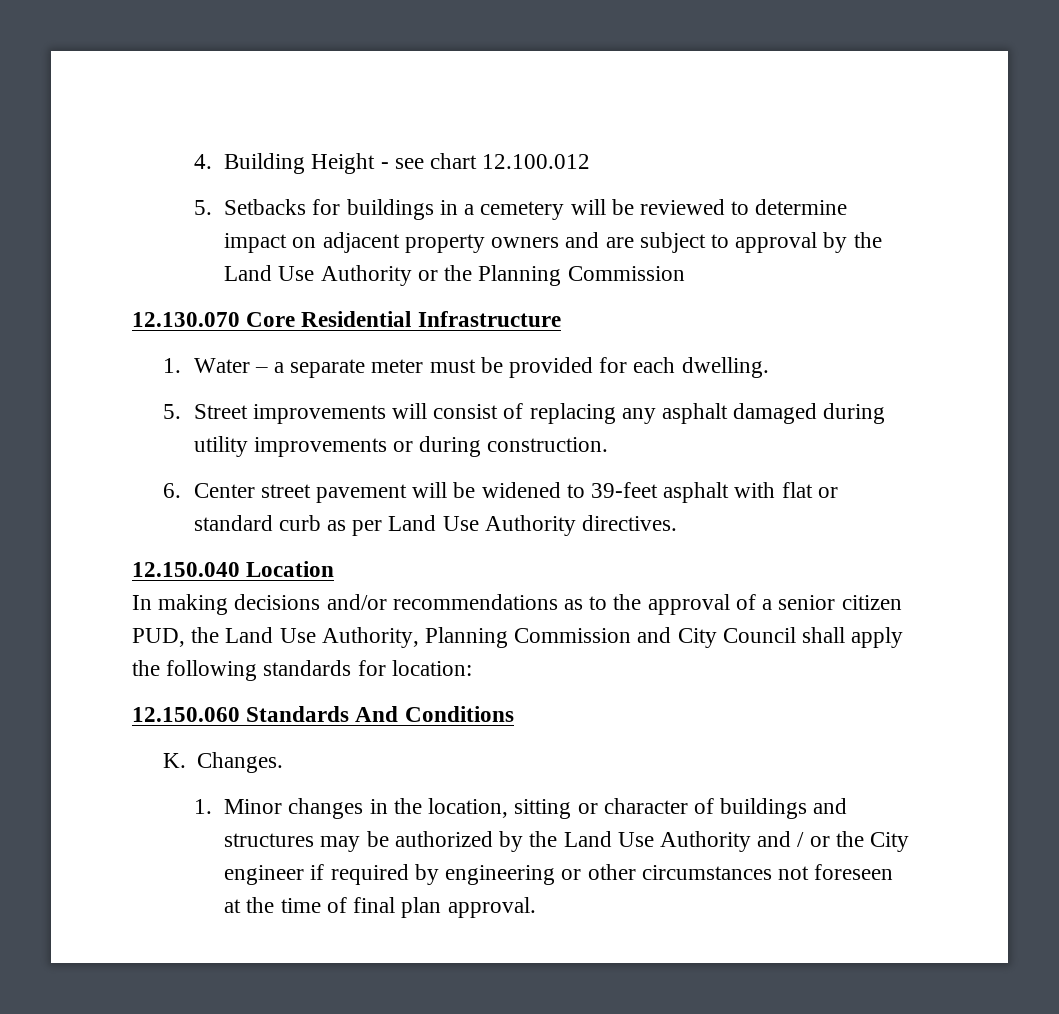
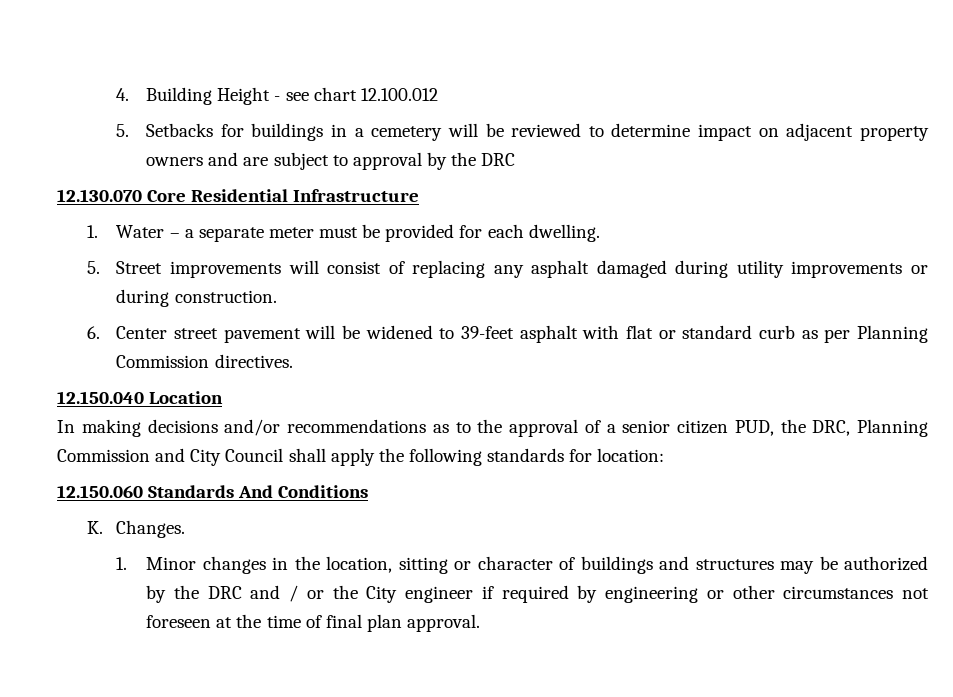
[224,265,685,286] Land Use Authority or the Planning Commission -> [481,153,516,166] DRC
[388,515,576,536] Land Use Authority -> [856,325,928,343] [116,355,210,368] Planning Commission
[225,627,419,648] Land Use Authority, -> [812,420,851,436] DRC,
[563,831,751,852] Land Use Authority -> [207,586,242,599] DRC

